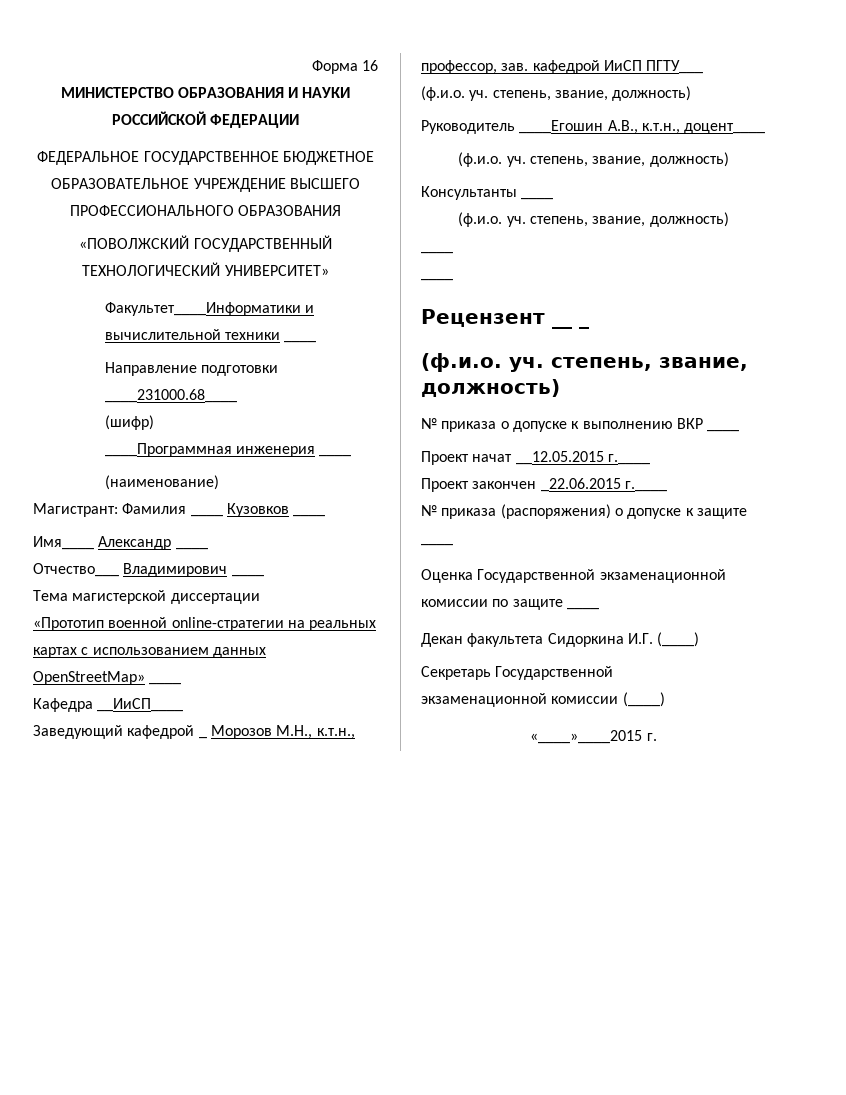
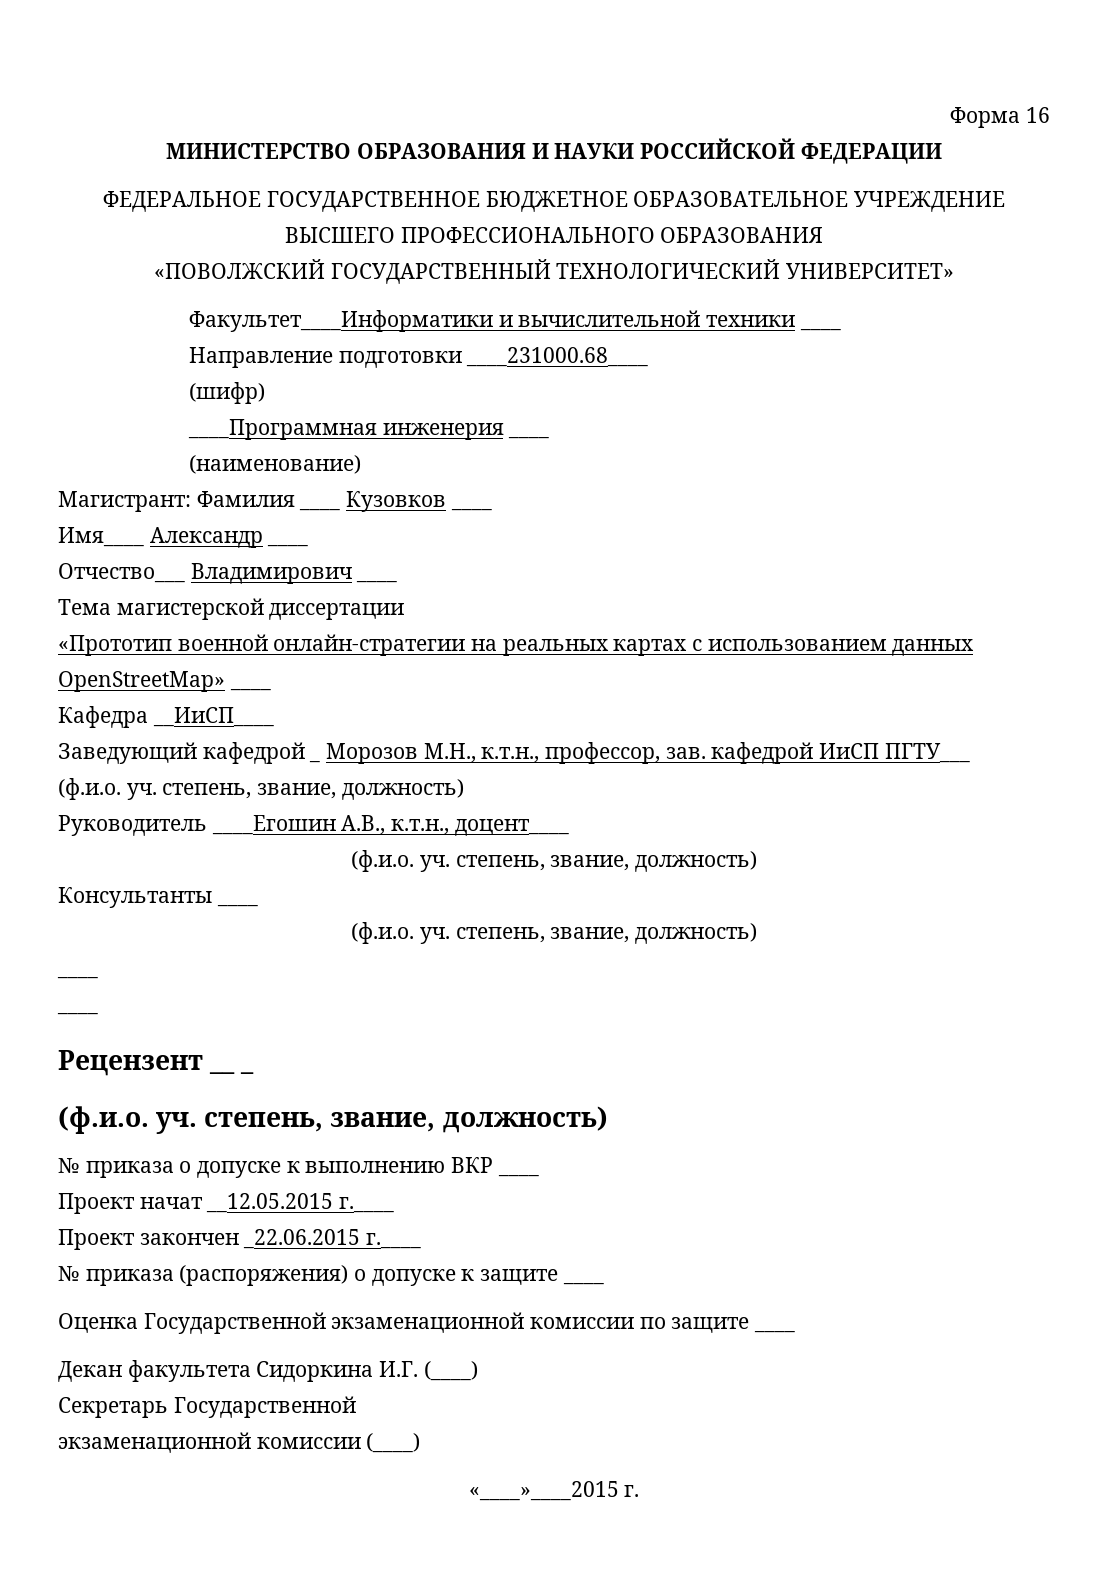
[171,617,284,631] online-стратегии -> [273,634,466,656] онлайн-стратегии

